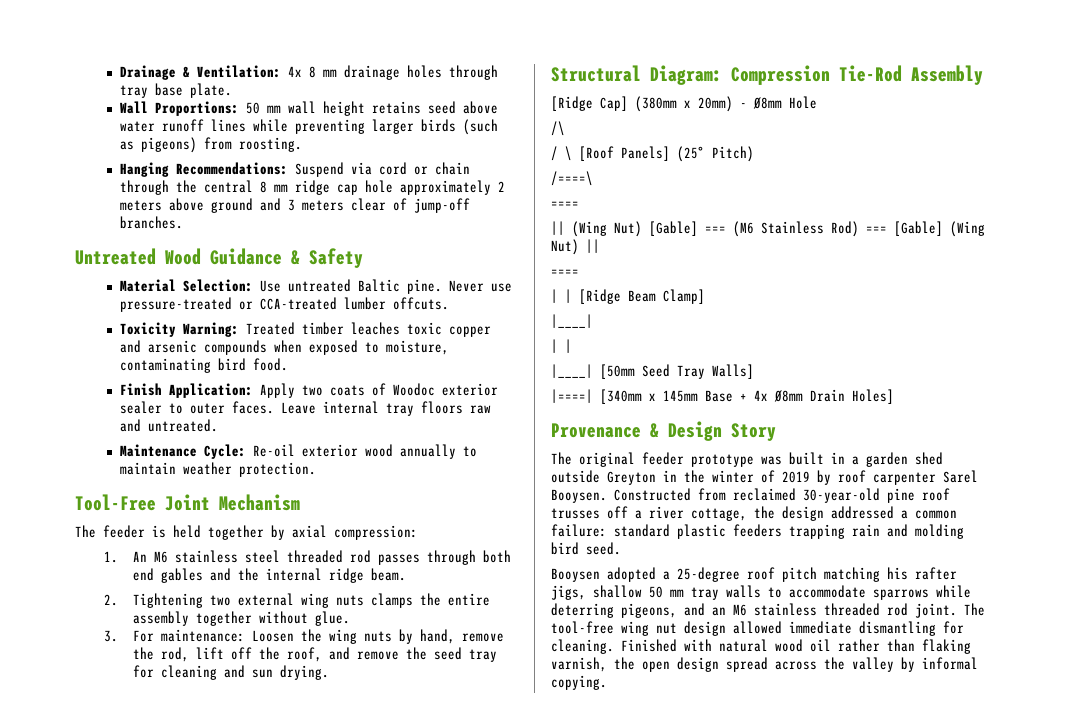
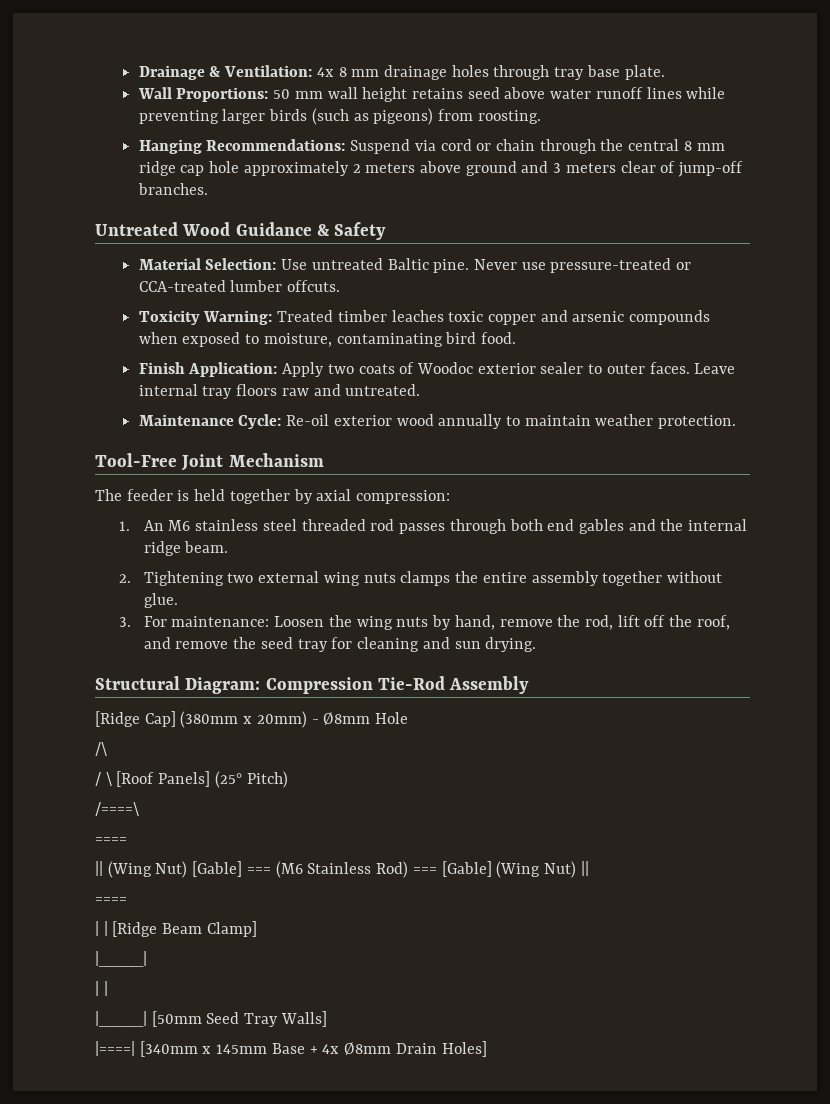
[551,421,776,441] [551,452,943,467] [551,470,978,485] [551,488,950,503] [551,506,957,521] [551,524,964,539] [551,542,621,555] [551,567,957,582] [551,585,971,600] [551,603,985,618] [551,621,964,636] [551,639,971,654] [551,657,978,672] [551,675,607,690] // Provenance & Design Story // The original feeder prototype was built in a garden shed outside Greyton in the winter of 2019 by roof carpenter Sarel Booysen. Constructed from reclaimed 30-year-old pine roof trusses off a river cottage, the design addressed a common failure: standard plastic feeders trapping rain and molding bird seed. // Booysen adopted a 25-degree roof pitch matching his rafter jigs, shallow 50 mm tray walls to accommodate sparrows while deterring pigeons, and an M6 stainless threaded rod joint. The tool-free wing nut design allowed immediate dismantling for cleaning. Finished with natural wood oil rather than flaking varnish, the open design spread across the valley by informal copying. -> (487, 1049) none

